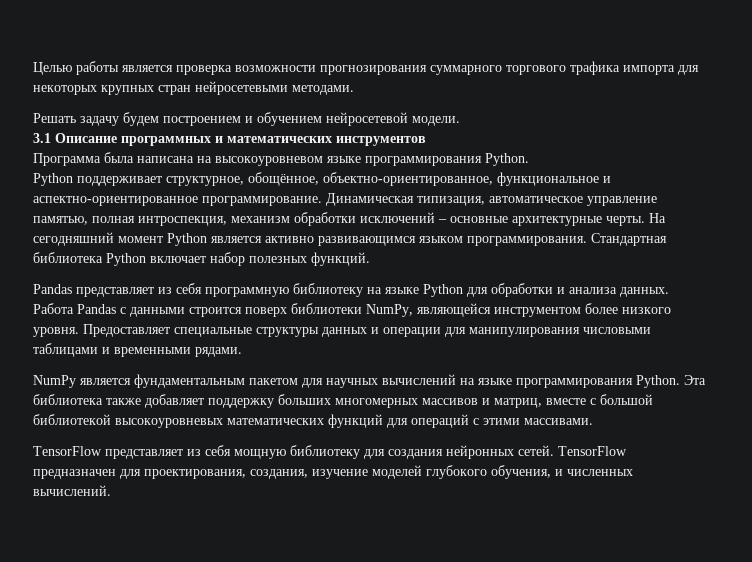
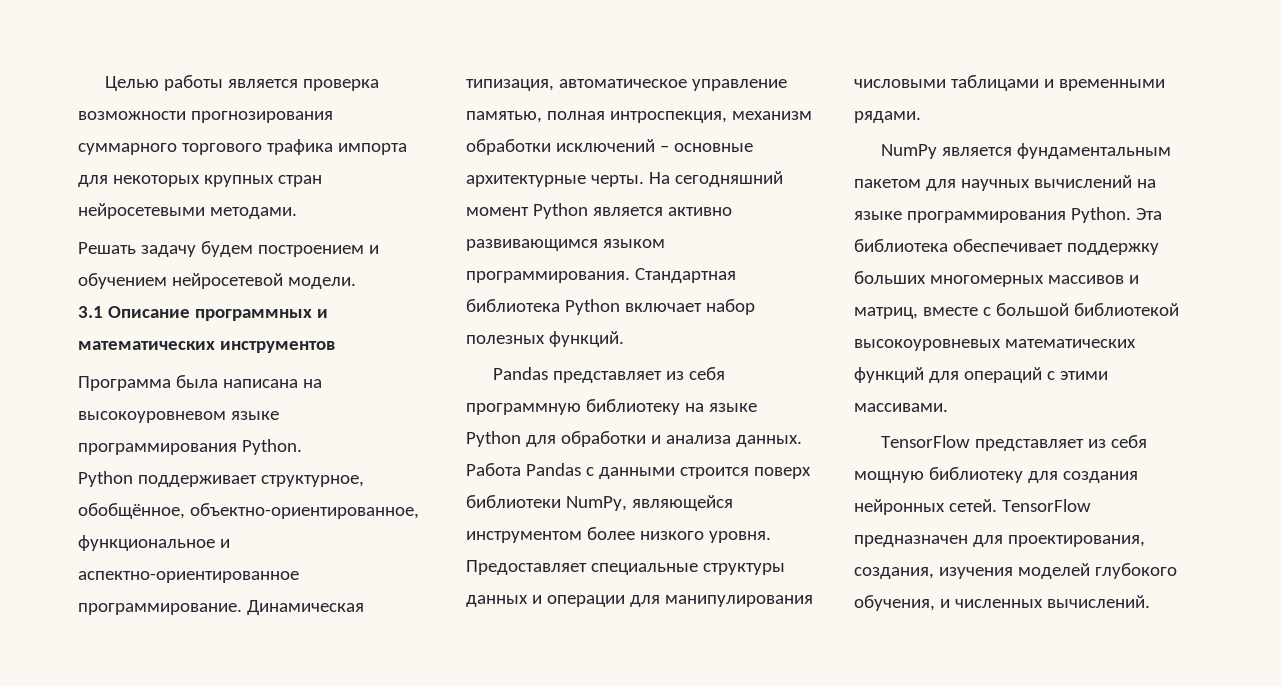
[248,172,319,186] обощённое, -> [78,503,185,519] обобщённое,
[106,394,204,408] также добавляет -> [952,239,1063,252] обеспечивает
[312,469,368,479] изучение -> [938,567,1013,579] изучения

